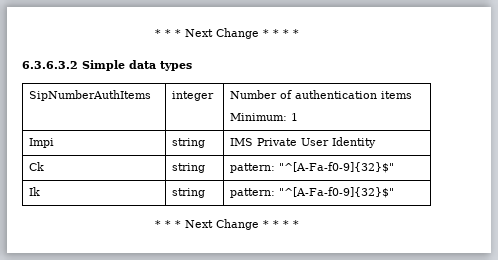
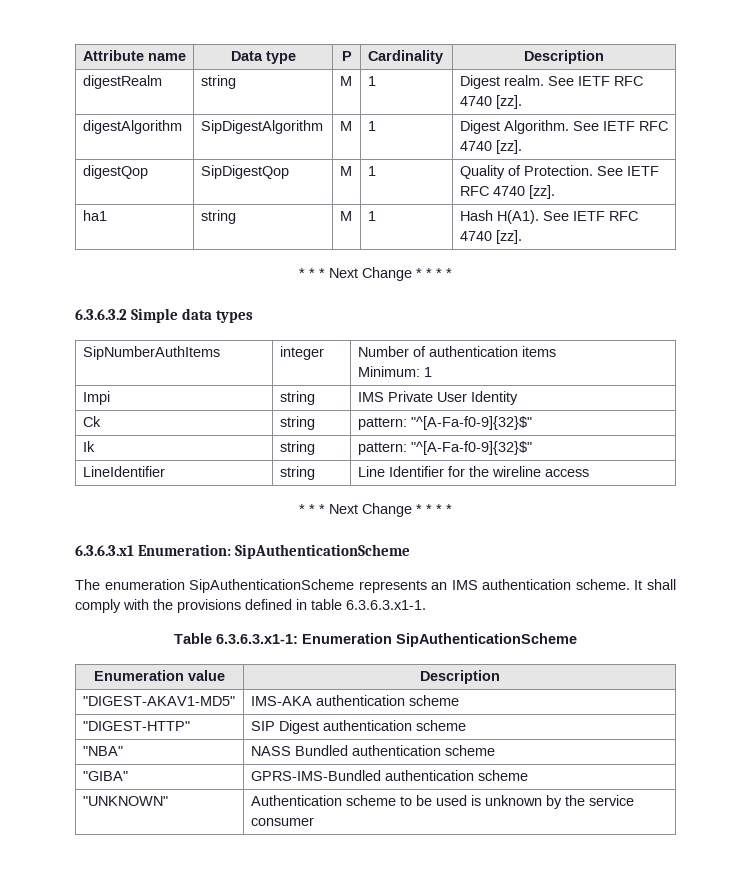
(154, 33) none -> [83,50,186,61] [230,51,296,64] [341,51,352,61] [367,50,443,64] [524,50,604,64] [82,75,162,89] [200,75,236,89] [339,76,352,86] [367,76,376,86] [459,75,643,89] [459,95,522,109] [82,120,182,134] [200,120,323,134] [339,121,352,131] [367,121,376,131] [459,120,668,134] [459,140,522,154] [82,165,148,179] [200,165,289,179] [339,166,352,176] [367,166,376,176] [459,165,659,179] [459,185,555,199] [82,210,107,221] [200,210,236,224] [339,211,352,221] [367,211,376,221] [459,210,638,224] [459,230,522,244] Attribute name | Data type | P | Cardinality | Description // digestRealm | string | M | 1 | Digest realm. See IETF RFC 4740 [zz]. // digestAlgorithm | SipDigestAlgorithm | M | 1 | Digest Algorithm. See IETF RFC 4740 [zz]. // digestQop | SipDigestQop | M | 1 | Quality of Protection. See IETF RFC 4740 [zz]. // ha1 | string | M | 1 | Hash H(A1). See IETF RFC 4740 [zz]. //
[154,219,299,230] // * * * Next Change * * * * -> [82,466,165,477] [279,466,315,480] [357,466,589,477] [299,503,452,517] [75,544,410,559] [75,579,676,593] [75,599,426,613] [174,633,577,647] [94,670,225,681] [419,670,500,684] [82,696,235,706] [250,695,459,706] [82,721,190,731] [250,720,466,734] [82,746,123,756] [250,745,495,756] [82,771,128,781] [250,770,528,781] [82,796,168,806] [250,795,634,809] [250,817,314,826] // LineIdentifier | string | Line Identifier for the wireline access // * * * Next Change * * * * // 6.3.6.3.x1 Enumeration: SipAuthenticationScheme // The enumeration SipAuthenticationScheme represents an IMS authentication scheme. It shall comply with the provisions defined in table 6.3.6.3.x1-1. // Table 6.3.6.3.x1-1: Enumeration SipAuthenticationScheme // Enumeration value | Description // "DIGEST-AKAV1-MD5" | IMS-AKA authentication scheme // "DIGEST-HTTP" | SIP Digest authentication scheme // "NBA" | NASS Bundled authentication scheme // "GIBA" | GPRS-IMS-Bundled authentication scheme // "UNKNOWN" | Authentication scheme to be used is unknown by the service consumer

